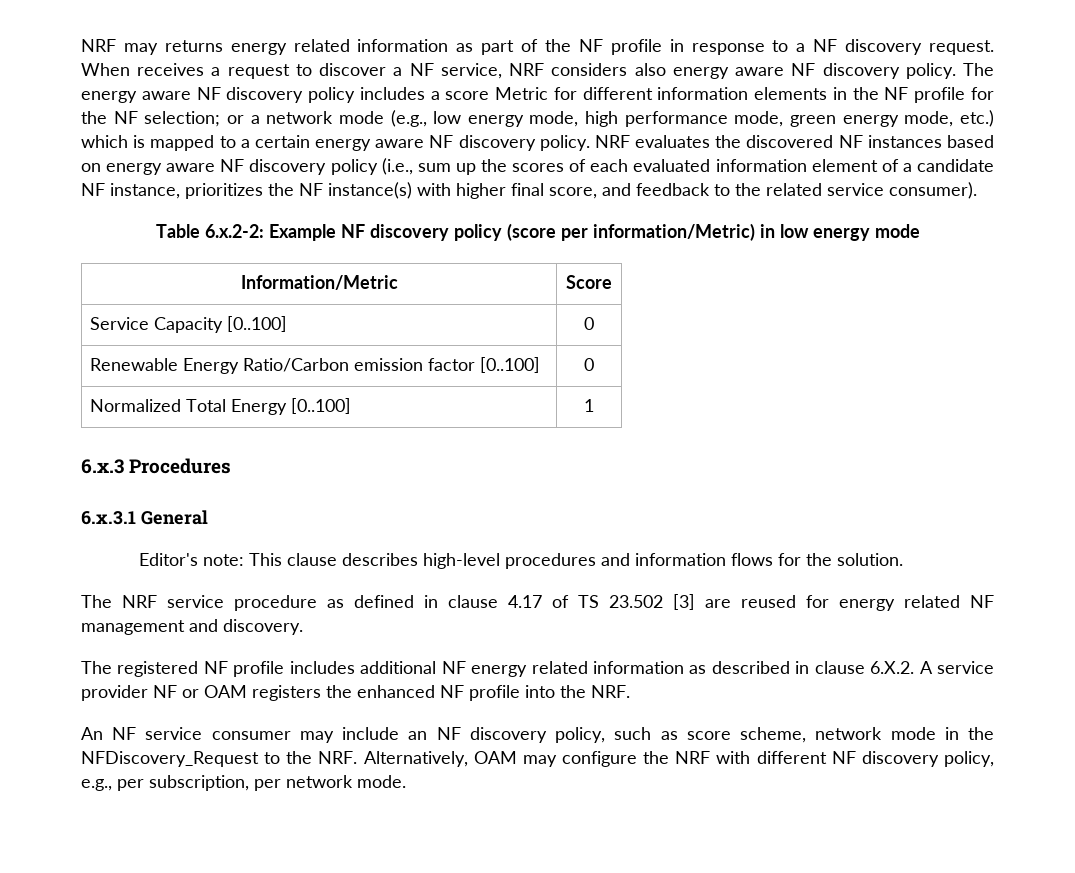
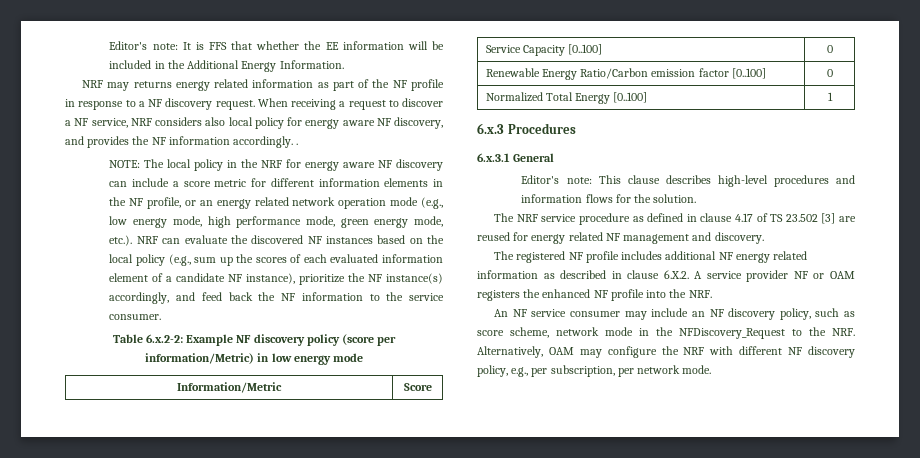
(81, 45) none -> [109,41,444,50] [109,60,344,72] Editor's note: It is FFS that whether the EE information will be included in the Additional Energy Information. //
[137,63,205,76] receives -> [291,99,336,110] receiving
[672,63,995,79] [81,87,425,103] energy aware NF discovery policy. The energy aware NF discovery policy includes -> [228,117,443,129] [65,136,299,148] [109,159,443,171] [109,178,170,187] local policy for energy aware NF discovery, and provides the NF information accordingly. . // NOTE: The local policy in the NRF for energy aware NF discovery can include
[495,87,549,100] Metric -> [214,179,247,187] metric
[914,87,994,103] [81,111,334,127] profile for the NF selection; or a network -> [147,197,387,209] profile, or an energy related network operation
[959,110,994,127] [81,135,711,151] etc.) which is mapped to a certain energy aware NF discovery policy. NRF evaluates -> [109,235,228,246] etc.). NRF can evaluate
[106,158,413,175] energy aware NF discovery policy (i.e., -> [426,235,444,244] [109,254,191,266] the local policy (e.g.,
[110,183,263,199] instance, prioritizes -> [246,273,346,285] instance), prioritize
[417,182,977,199] with higher final score, and feedback to the related service consumer). -> [109,292,444,304] [109,314,162,320] accordingly, and feed back the NF information to the service consumer.

